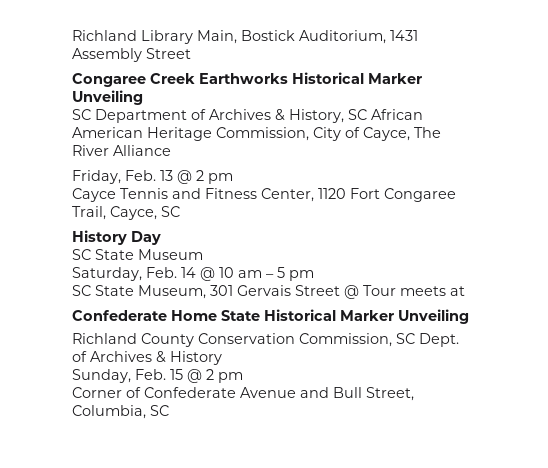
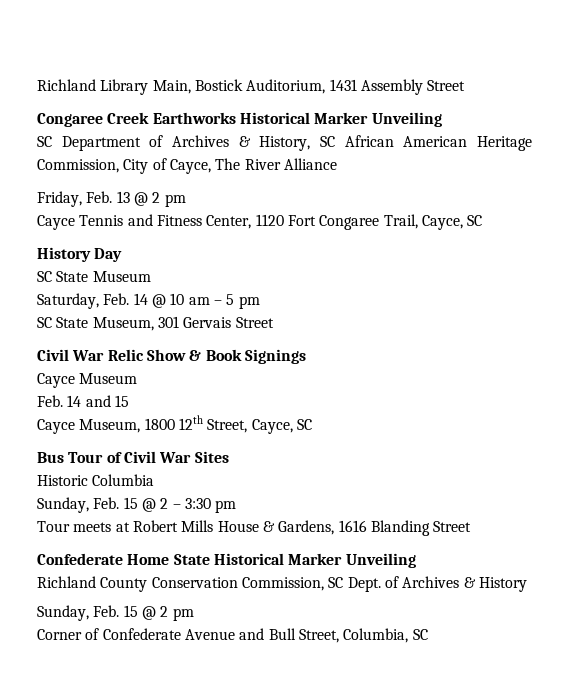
[344,285,465,299] @ Tour meets at -> [37,349,306,364] [37,373,138,388] [37,395,129,407] [37,415,312,434] [37,451,229,463] [37,474,155,486] [37,497,237,513] [37,520,472,536] // Civil War Relic Show & Book Signings // Cayce Museum // Feb. 14 and 15 // Cayce Museum, 1800 12th Street, Cayce, SC // Bus Tour of Civil War Sites // Historic Columbia // Sunday, Feb. 15 @ 2 – 3:30 pm // Tour meets at Robert Mills House & Gardens, 1616 Blanding Street

